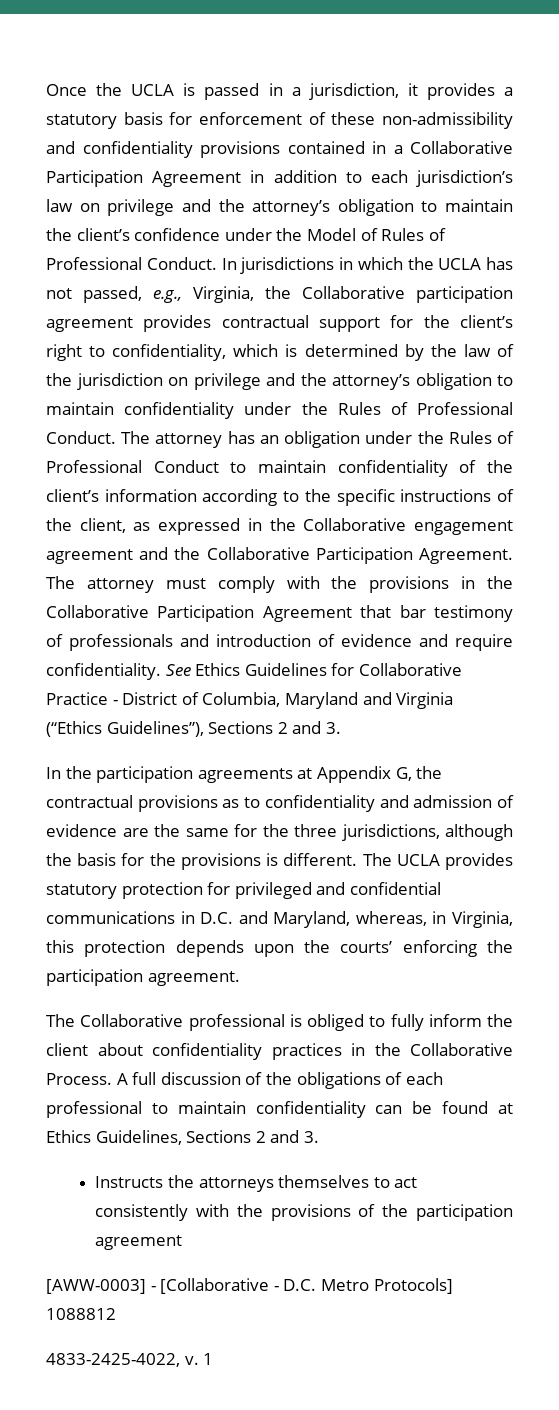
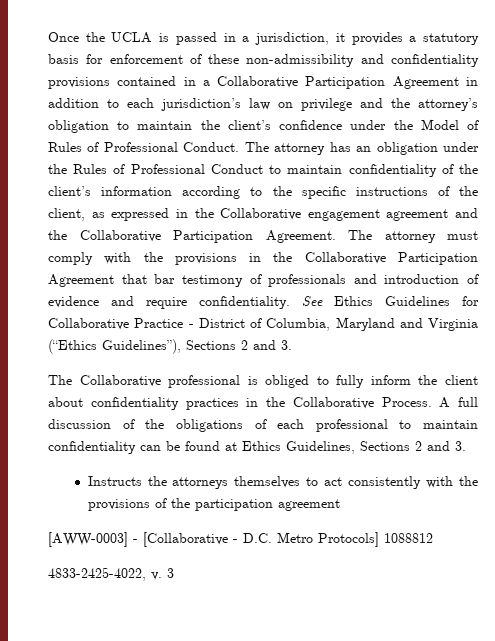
[221,257,513,274] [46,286,513,303] [46,315,513,332] [46,344,514,361] [46,373,513,390] [46,402,513,419] [46,431,116,444] In jurisdictions in which the UCLA has not passed, e.g., Virginia, the Collaborative participation agreement provides contractual support for the client’s right to confidentiality, which is determined by the law of the jurisdiction on privilege and the attorney’s obligation to maintain confidentiality under the Rules of Professional Conduct. -> (240, 147) none
[46,766,443,783] [46,795,514,812] [46,824,513,841] [46,853,513,870] [46,882,441,899] [46,911,513,928] [46,940,513,957] [46,969,240,986] // In the participation agreements at Appendix G, the contractual provisions as to confidentiality and admission of evidence are the same for the three jurisdictions, although the basis for the provisions is different. The UCLA provides statutory protection for privileged and confidential communications in D.C. and Maryland, whereas, in Virginia, this protection depends upon the courts’ enforcing the participation agreement. -> (292, 345) none
[203,1353,214,1365] 1 -> [167,568,174,578] 3

